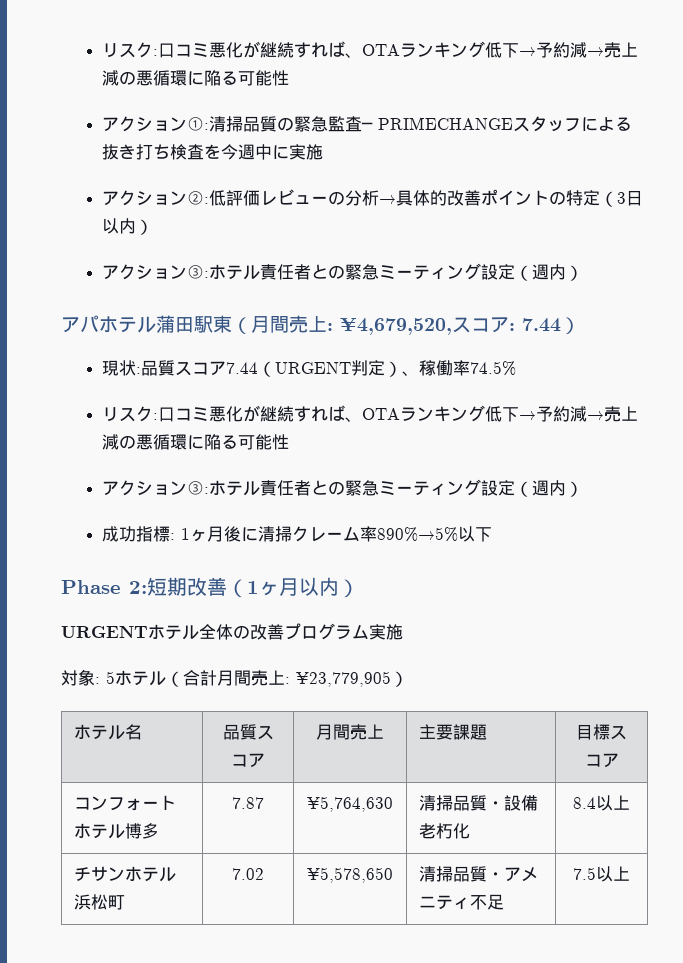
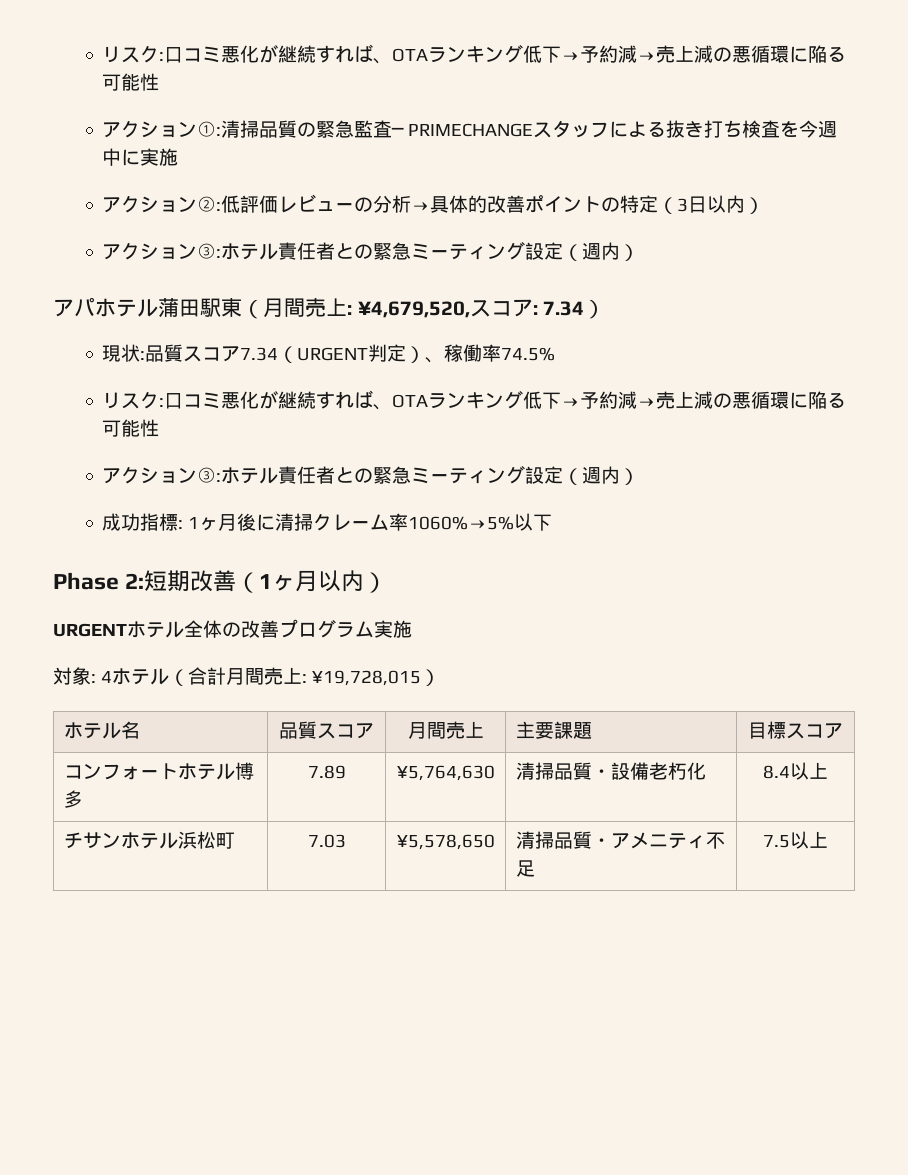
[522,318,561,332] 7.44 -> [543,301,585,316] 7.34
[226,362,259,374] 7.44 -> [240,347,279,361] 7.34
[377,527,459,542] 890%→5% -> [408,516,515,530] 1060%→5%
[106,671,115,684] 5 -> [100,671,112,683] 4
[296,671,391,687] ¥23,779,905 -> [311,670,421,686] ¥19,728,015
[232,797,264,809] 7.87 -> [307,765,346,779] 7.89
[232,868,264,880] 7.02 -> [307,834,346,848] 7.03

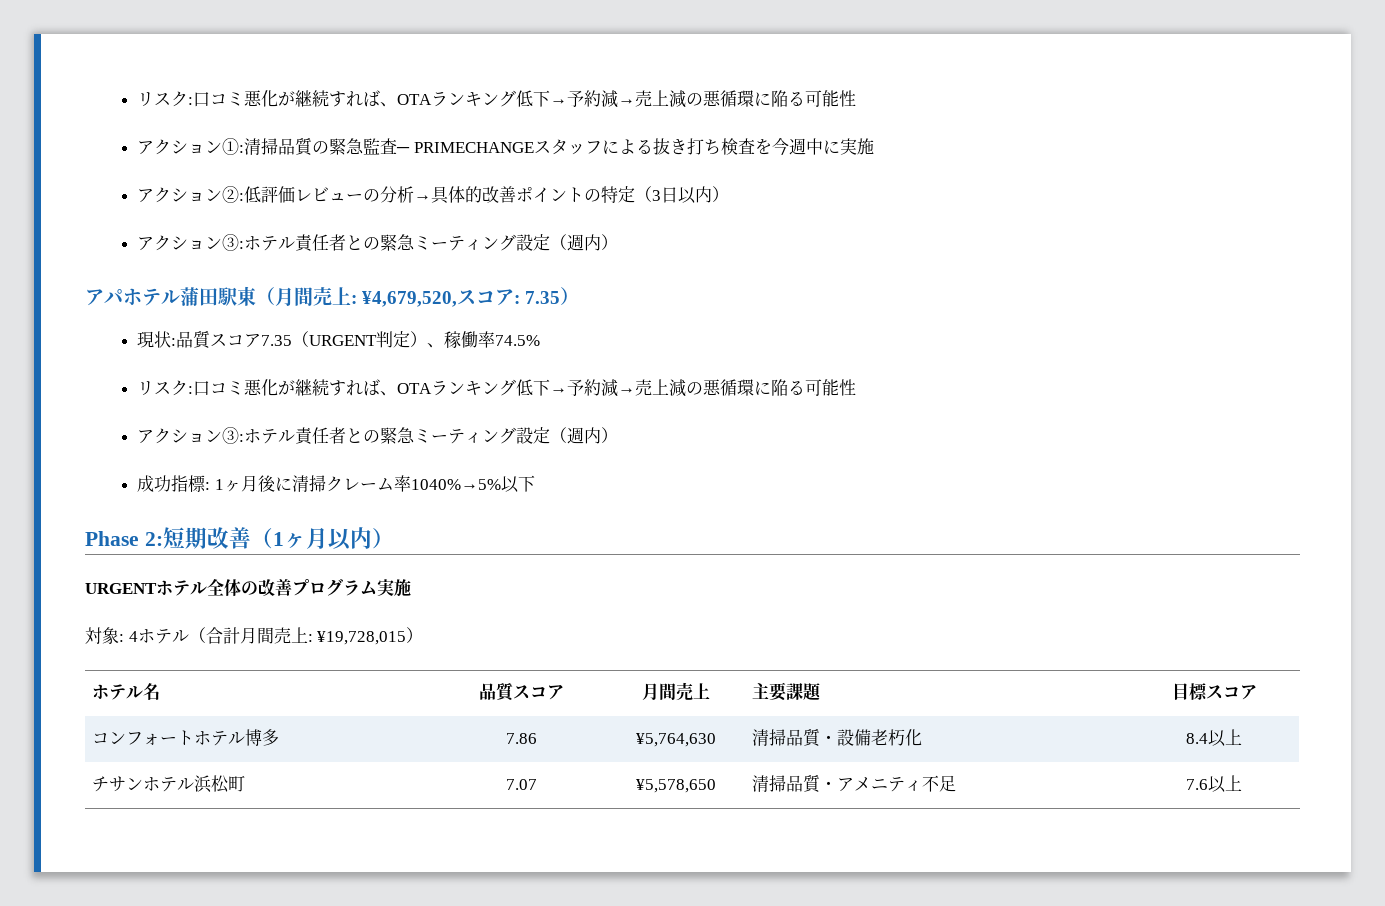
[543,301,585,316] 7.34 -> [525,291,561,304] 7.35
[240,347,279,361] 7.34 -> [261,335,293,346] 7.35
[408,516,515,530] 1060%→5% -> [411,479,502,490] 1040%→5%
[307,765,346,779] 7.89 -> [506,733,537,744] 7.86
[307,834,346,848] 7.03 -> [506,779,537,790] 7.07
[763,835,790,848] 7.5 -> [1186,779,1208,790] 7.6

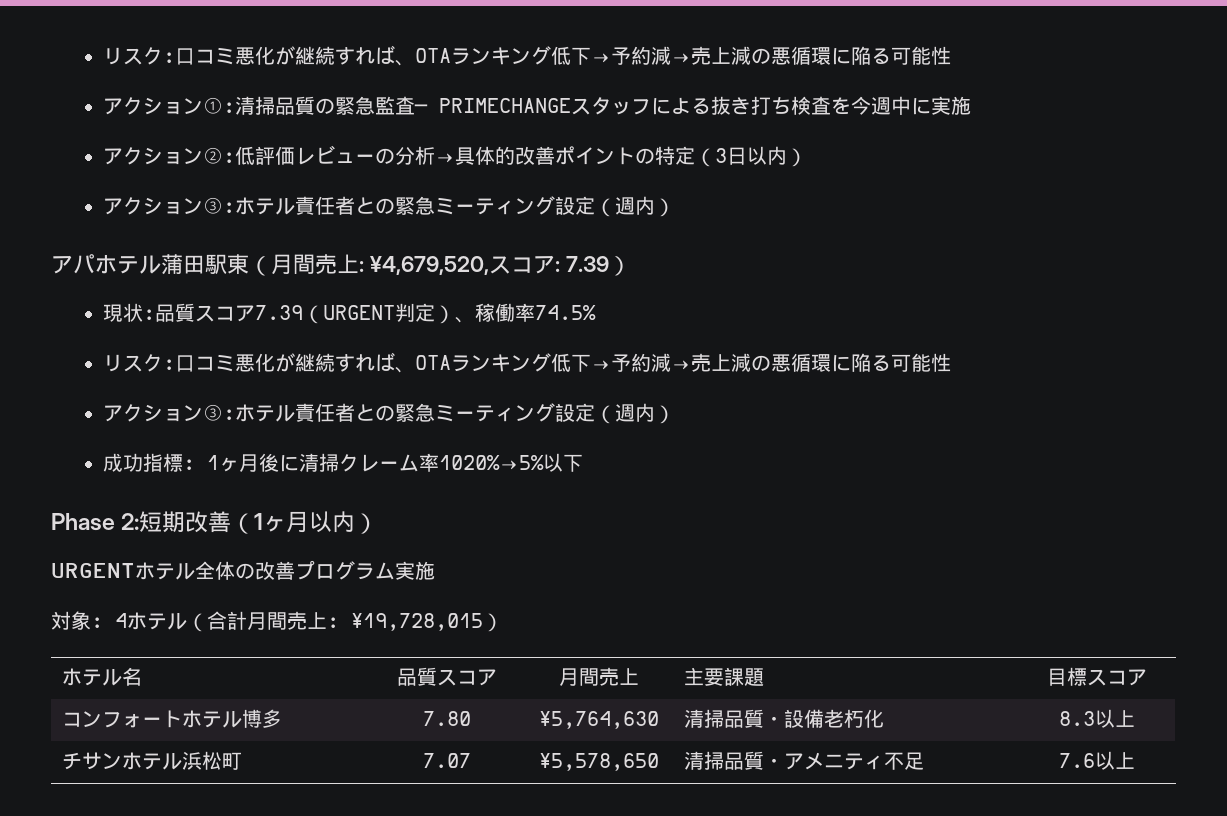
[525,291,561,304] 7.35 -> [565,256,609,272] 7.39
[261,335,293,346] 7.35 -> [255,305,304,320] 7.39
[411,479,502,490] 1040%→5% -> [439,455,545,470] 1020%→5%
[506,733,537,744] 7.86 -> [422,711,471,726] 7.80
[1186,733,1208,744] 8.4 -> [1059,711,1095,726] 8.3

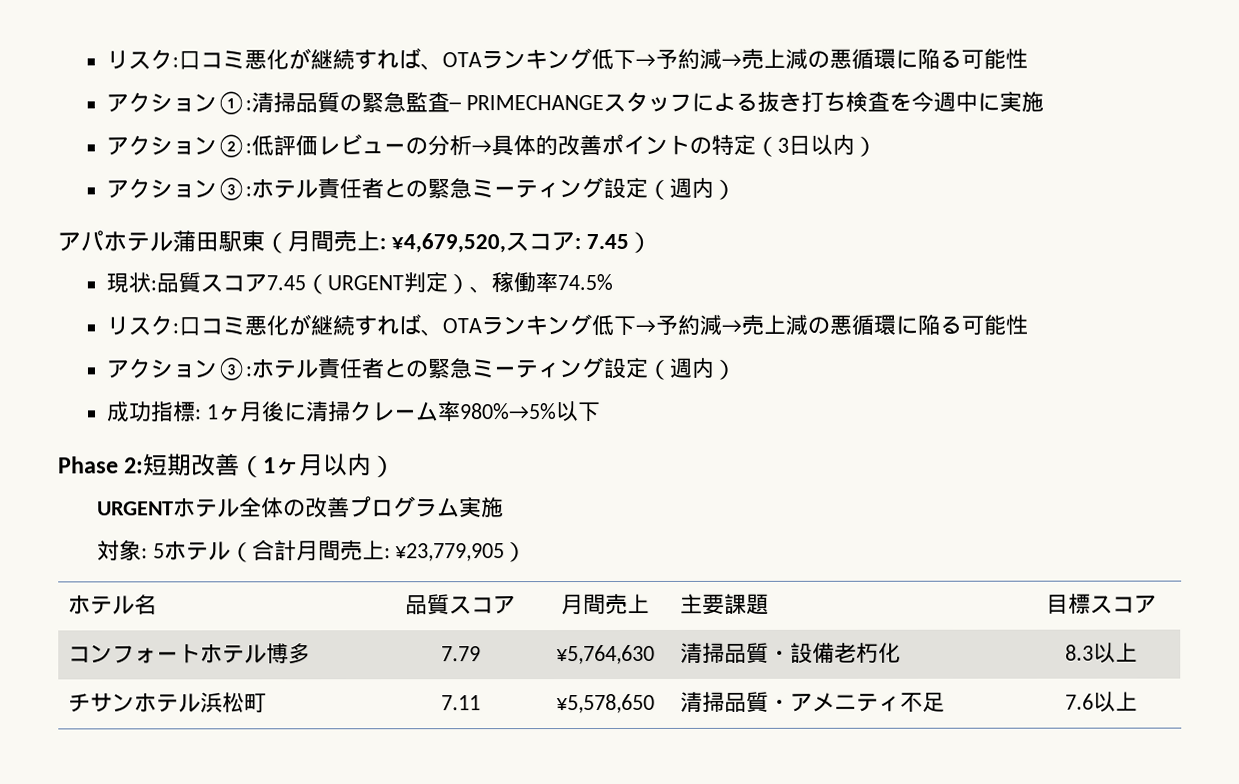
[565,256,609,272] 7.39 -> [586,233,630,250] 7.45
[255,305,304,320] 7.39 -> [265,275,306,291] 7.45
[439,455,545,470] 1020%→5% -> [459,403,557,420] 980%→5%
[115,613,127,628] 4 -> [152,543,165,559] 5
[351,613,483,631] ¥19,728,015 -> [395,543,506,562] ¥23,779,905
[422,711,471,726] 7.80 -> [440,646,481,662] 7.79
[422,753,471,768] 7.07 -> [440,695,481,711] 7.11

